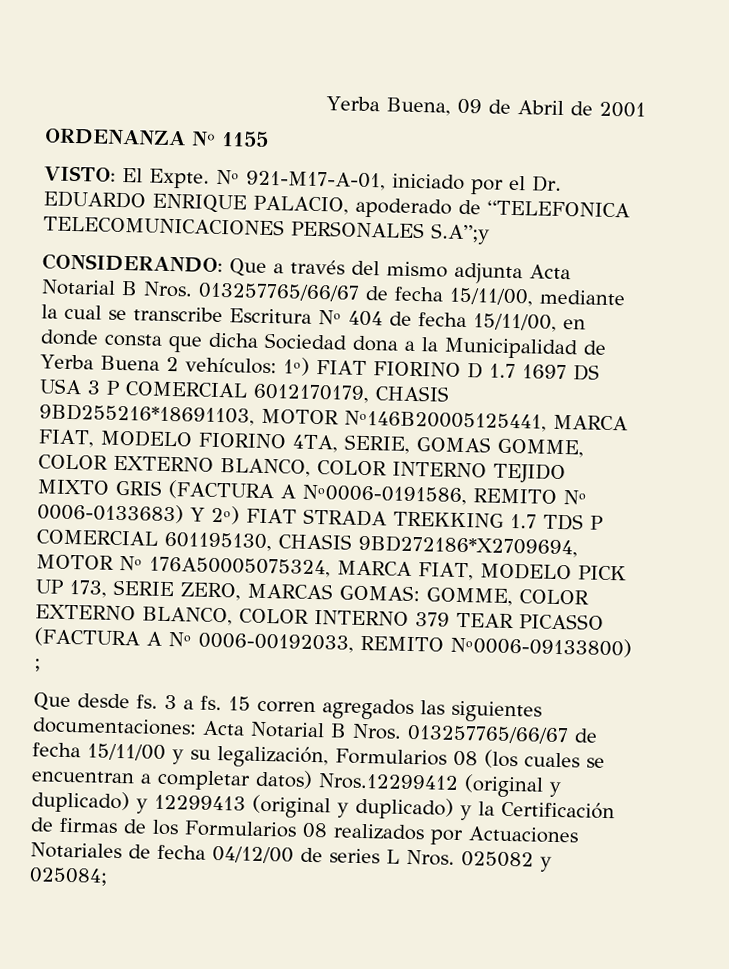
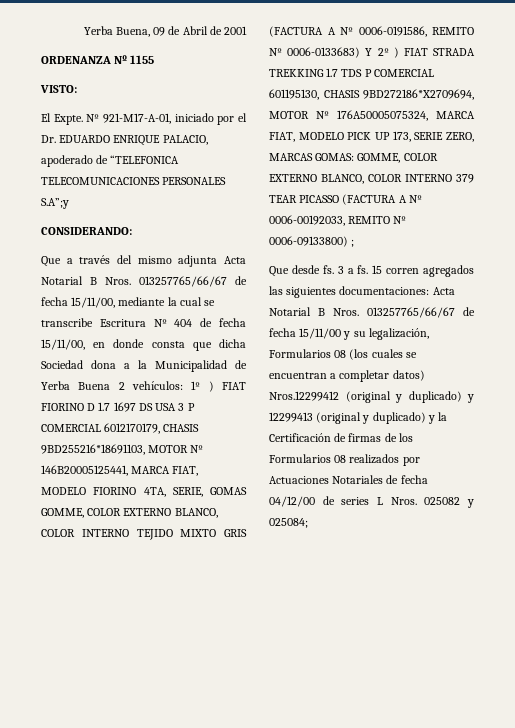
(116, 173) none -> (77, 89) //
(223, 263) none -> (132, 231) //
[282,357,310,376] 1º) -> [191,381,214,392] 1º )
[344,410,547,432] Nº146B20005125441, -> [190,445,204,453] [41,465,128,476] Nº 146B20005125441,
[301,484,467,506] Nº0006-0191586, -> [340,26,427,37] Nº 0006-0191586,
[211,505,240,525] 2º) -> [377,47,399,58] 2º )
[449,635,632,658] Nº0006-09133800) -> [393,216,407,224] [269,236,348,247] Nº 0006-09133800)

